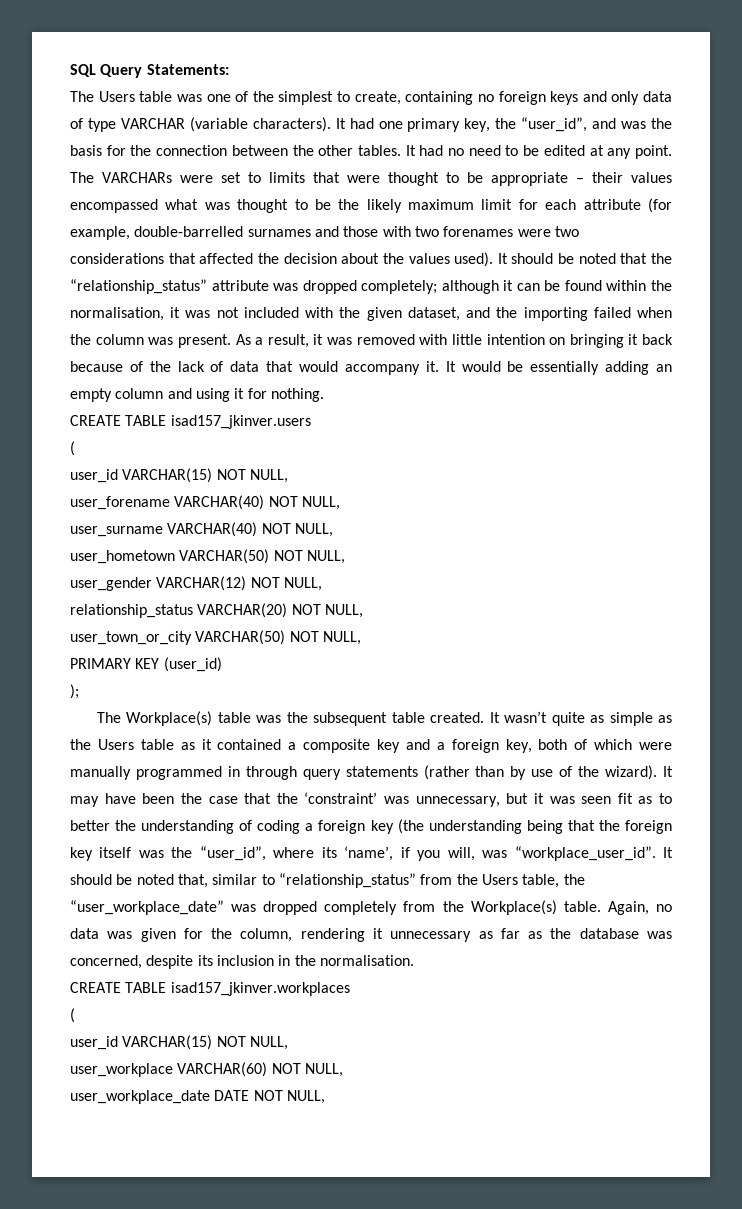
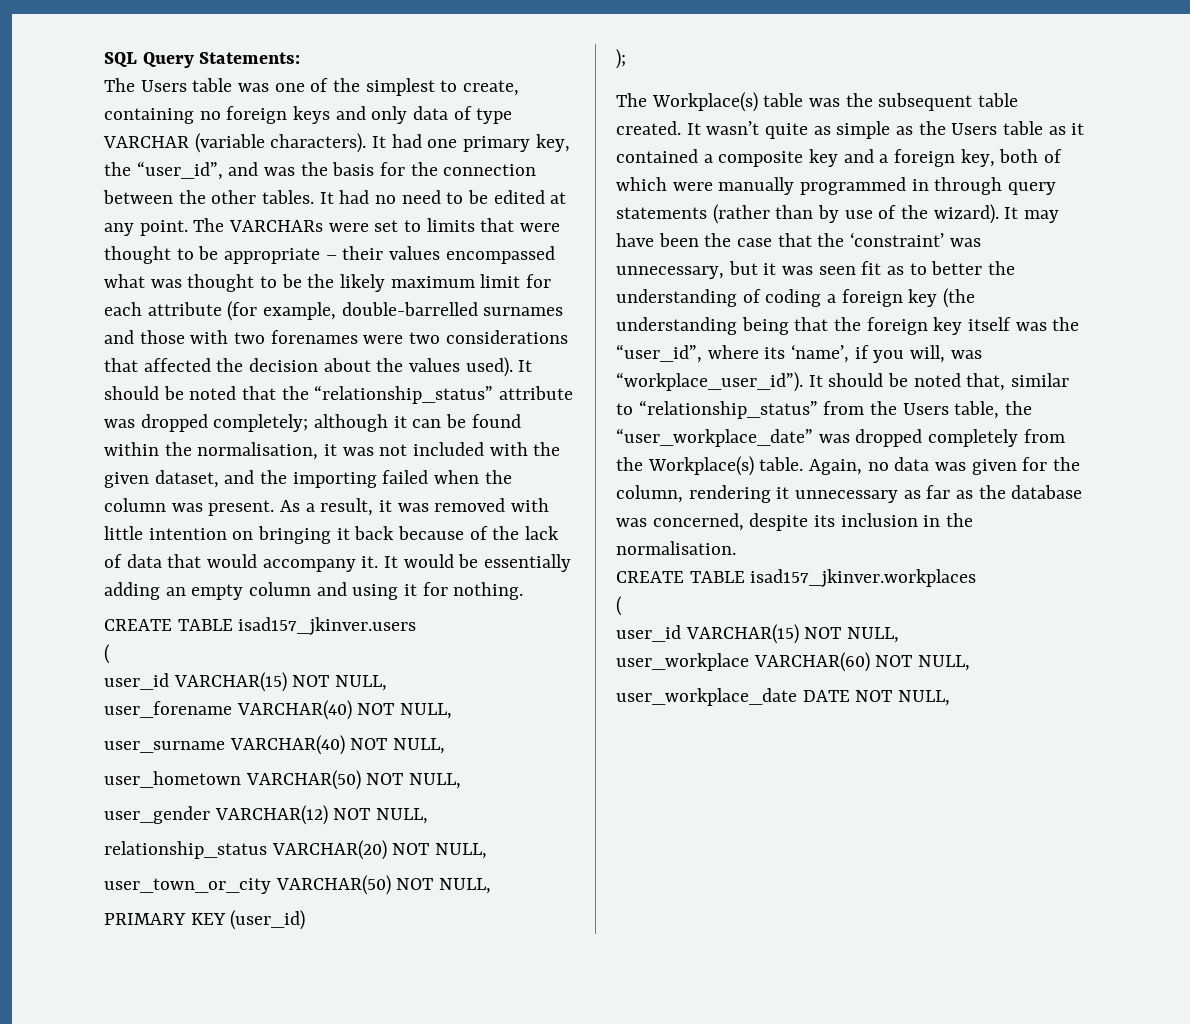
[514,846,656,861] “workplace_user_id”. -> [616,372,803,392] “workplace_user_id”).

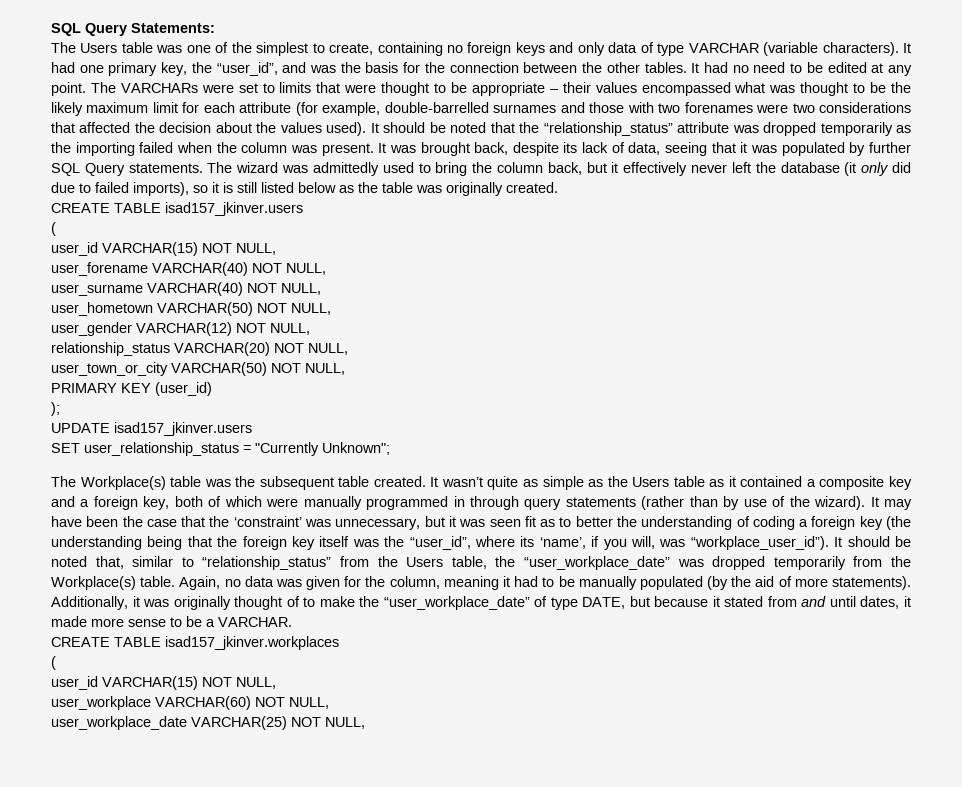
[213,414,521,432] [104,442,561,460] [104,470,255,488] completely; although it can be found within the normalisation, it was not included with the given dataset, and -> [820,122,912,136] temporarily as
[280,498,550,516] [104,526,560,544] [104,554,572,572] [104,582,524,600] As a result, it was removed with little intention on bringing it back because of the lack of data that would accompany it. It would be essentially adding an empty column and using it for nothing. -> [378,142,912,156] [51,162,912,176] [51,182,558,196] It was brought back, despite its lack of data, seeing that it was populated by further SQL Query statements. The wizard was admittedly used to bring the column back, but it effectively never left the database (it only did due to failed imports), so it is still listed below as the table was originally created.
(626, 59) none -> [51,422,252,436] [51,442,390,456] // UPDATE isad157_jkinver.users // SET user_relationship_status = "Currently Unknown";
[928,429,1019,447] completely -> [773,556,846,570] temporarily
[688,485,1083,503] [616,513,974,531] [616,541,736,555] rendering it unnecessary as far as the database was concerned, despite its inclusion in the normalisation. -> [443,576,911,590] [51,596,911,610] [51,616,292,627] meaning it had to be manually populated (by the aid of more statements). Additionally, it was originally thought of to make the “user_workplace_date” of type DATE, but because it stated from and until dates, it made more sense to be a VARCHAR.
[802,690,850,702] DATE -> [191,716,287,730] VARCHAR(25)

